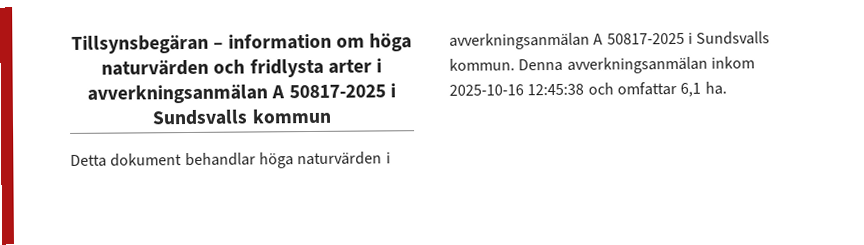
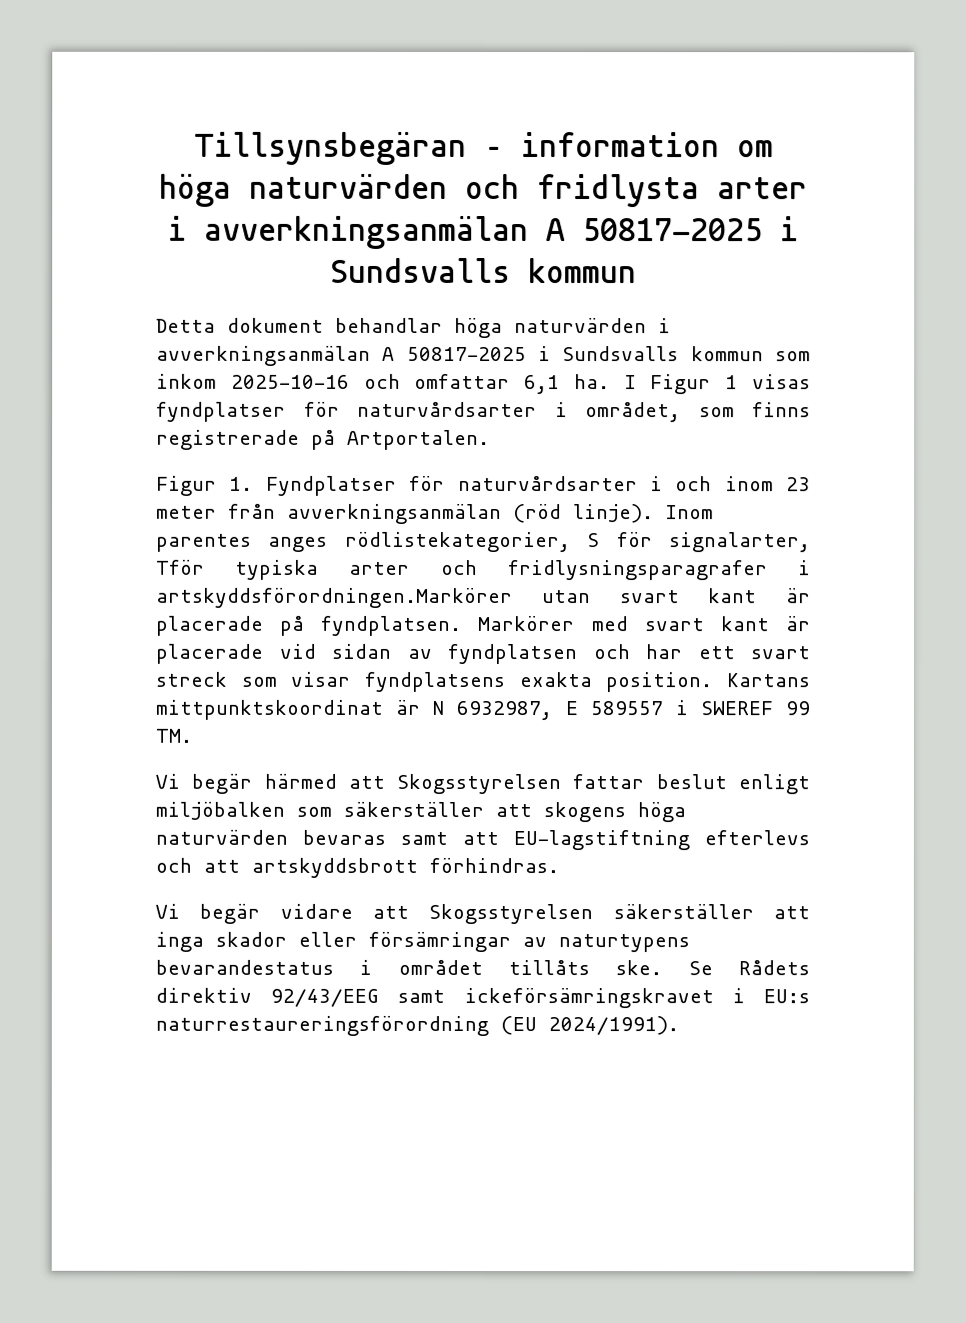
[449,56,708,74] kommun. Denna avverkningsanmälan -> [690,346,811,362] kommun som
[527,83,585,96] 12:45:38 -> (350, 381) none
(727, 88) none -> [623,374,811,395] [156,401,811,423] [156,429,490,451] [156,475,811,496] [156,503,714,525] [156,531,811,553] [156,559,811,581] [156,587,811,609] [156,615,811,636] [155,643,811,665] [155,671,810,693] [155,699,810,721] [155,728,192,743] [155,773,810,795] [155,801,686,823] [155,829,810,851] [155,857,559,878] [155,903,811,925] [155,931,690,953] [155,959,810,976] [155,987,810,1009] [155,1015,679,1037] I Figur 1 visas fyndplatser för naturvårdsarter i området, som finns registrerade på Artportalen. // Figur 1. Fyndplatser för naturvårdsarter i och inom 23 meter från avverkningsanmälan (röd linje). Inom parentes anges rödlistekategorier, S för signalarter, Tför typiska arter och fridlysningsparagrafer i artskyddsförordningen.Markörer utan svart kant är placerade på fyndplatsen. Markörer med svart kant är placerade vid sidan av fyndplatsen och har ett svart streck som visar fyndplatsens exakta position. Kartans mittpunktskoordinat är N 6932987, E 589557 i SWEREF 99 TM. // Vi begär härmed att Skogsstyrelsen fattar beslut enligt miljöbalken som säkerställer att skogens höga naturvärden bevaras samt att EU-lagstiftning efterlevs och att artskyddsbrott förhindras. // Vi begär vidare att Skogsstyrelsen säkerställer att inga skador eller försämringar av naturtypens bevarandestatus i området tillåts ske. Se Rådets direktiv 92/43/EEG samt ickeförsämringskravet i EU:s naturrestaureringsförordning (EU 2024/1991).

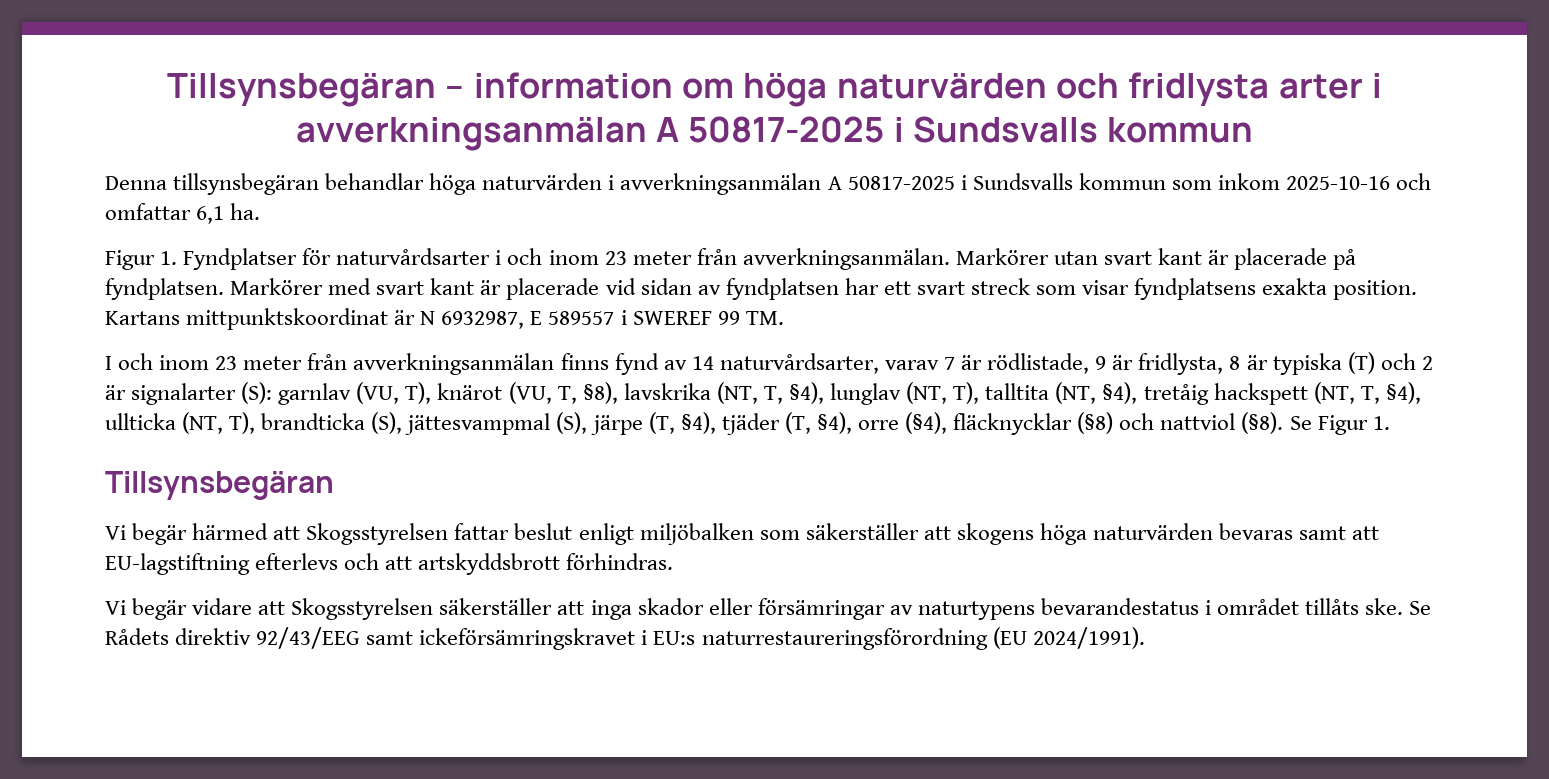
[156,317,324,333] Detta dokument -> [105,173,320,195] Denna tillsynsbegäran
[623,374,811,395] [156,401,811,423] [156,429,490,451] I Figur 1 visas fyndplatser för naturvårdsarter i området, som finns registrerade på Artportalen. -> (261, 211) none
[287,503,714,525] [156,531,811,553] [156,559,811,581] [156,587,513,609] avverkningsanmälan (röd linje). Inom parentes anges rödlistekategorier, S för signalarter, Tför typiska arter och fridlysningsparagrafer i artskyddsförordningen.Markörer -> [742,248,1049,270] avverkningsanmälan. Markörer
[593,644,631,660] och -> (839, 289) none
(192, 735) none -> [105,352,1433,375] [105,382,1421,405] [105,412,1390,435] [105,471,334,500] // I och inom 23 meter från avverkningsanmälan finns fynd av 14 naturvårdsarter, varav 7 är rödlistade, 9 är fridlysta, 8 är typiska (T) och 2 är signalarter (S): garnlav (VU, T), knärot (VU, T, §8), lavskrika (NT, T, §4), lunglav (NT, T), talltita (NT, §4), tretåig hackspett (NT, T, §4), ullticka (NT, T), brandticka (S), jättesvampmal (S), järpe (T, §4), tjäder (T, §4), orre (§4), fläcknycklar (§8) och nattviol (§8). Se Figur 1. // Tillsynsbegäran

